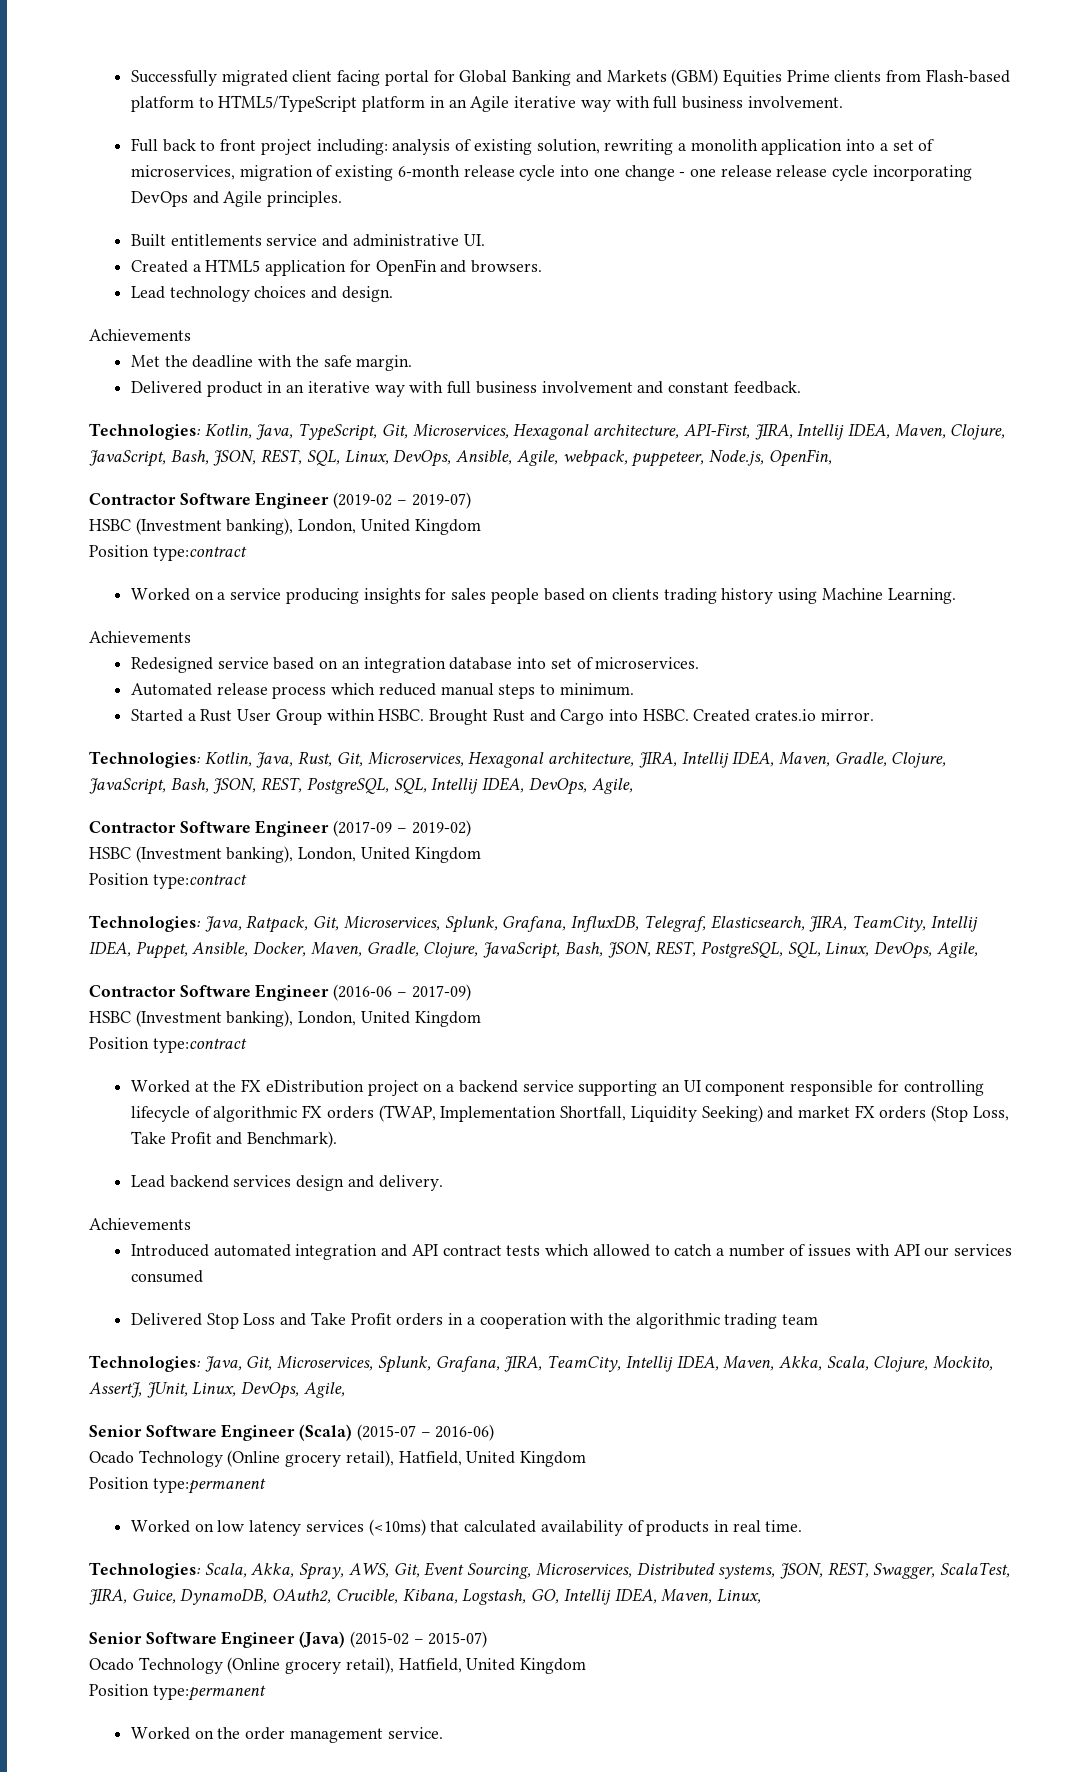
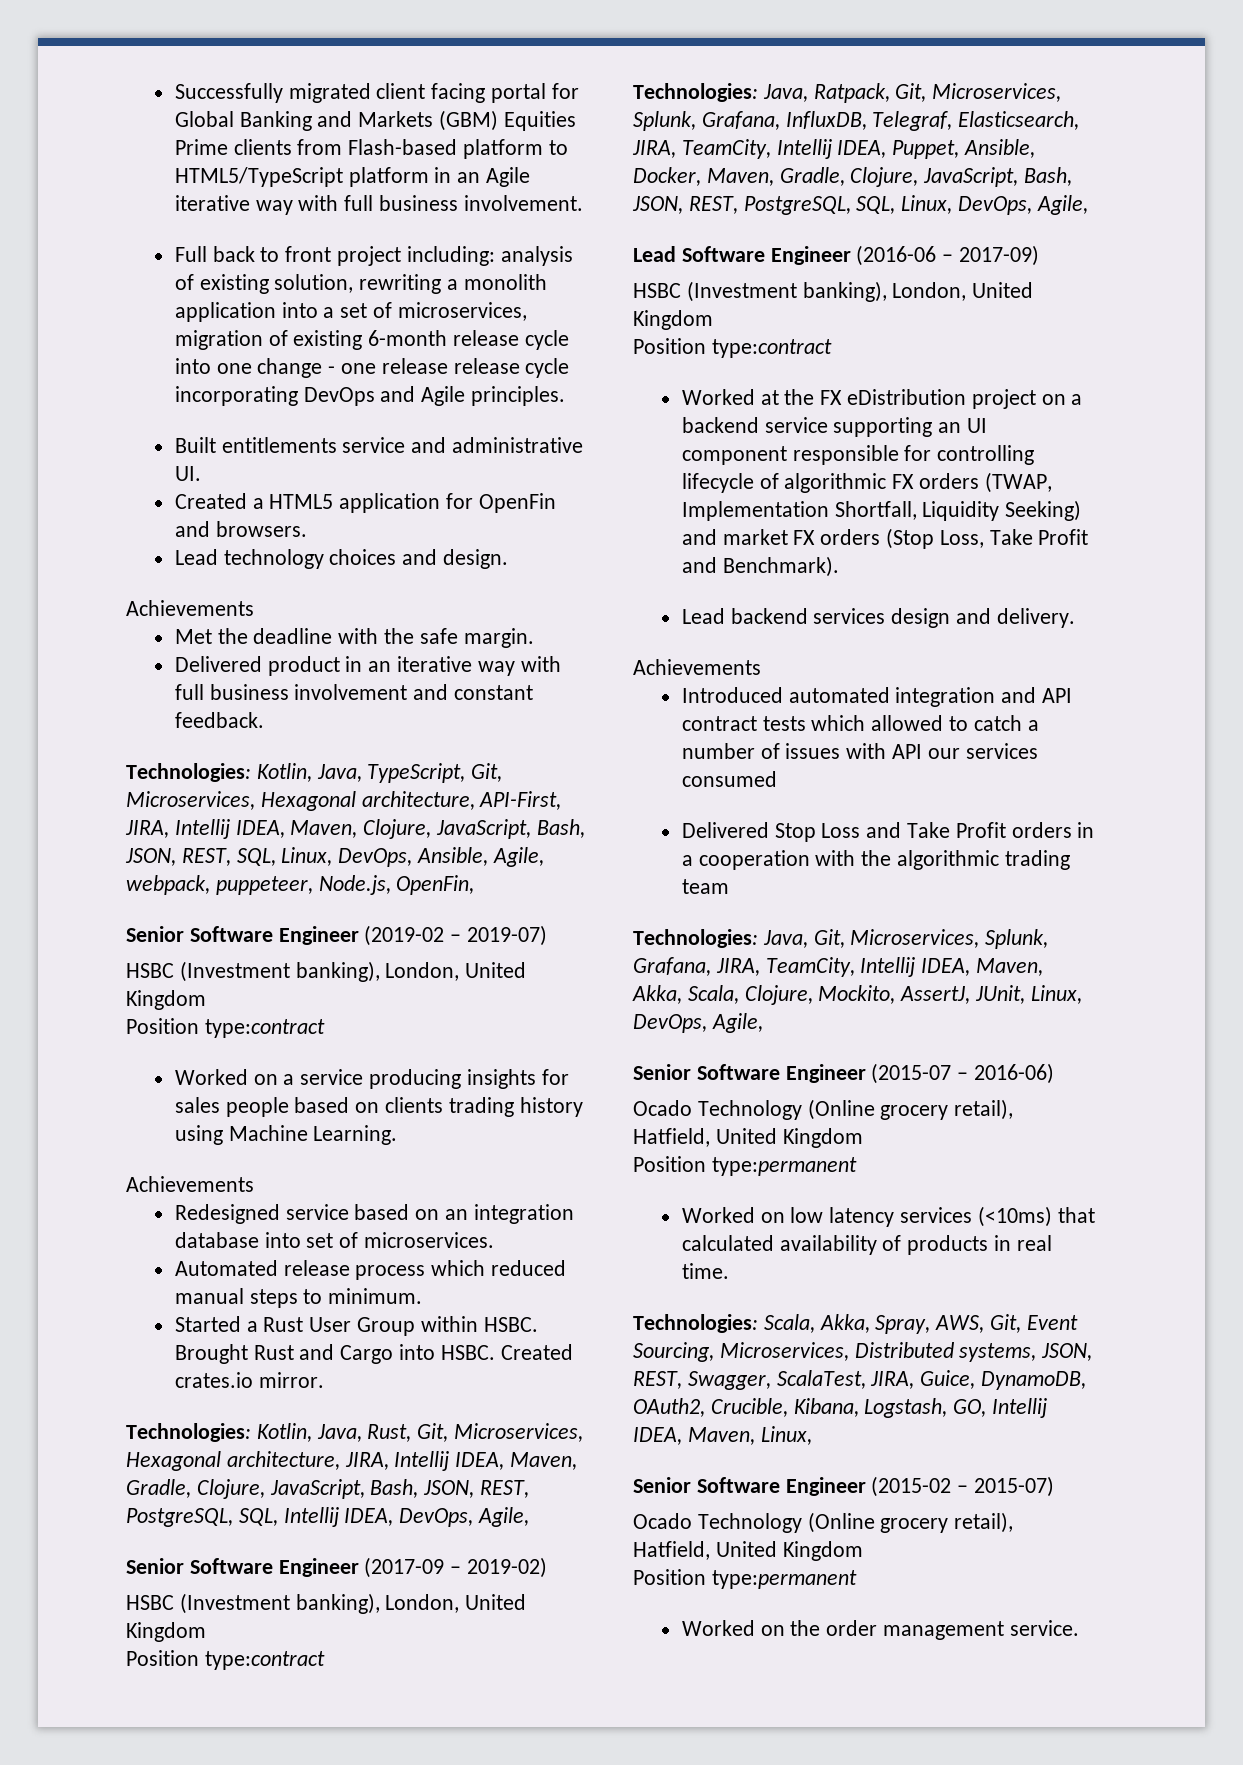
[89,493,176,505] Contractor -> [126,926,184,942] Senior
[89,821,176,833] Contractor -> [126,1558,184,1574] Senior
[89,985,176,997] Contractor -> [633,246,676,262] Lead
[299,1424,353,1441] (Scala) -> (866, 1073) none
[299,1631,346,1648] (Java) -> (866, 1486) none

